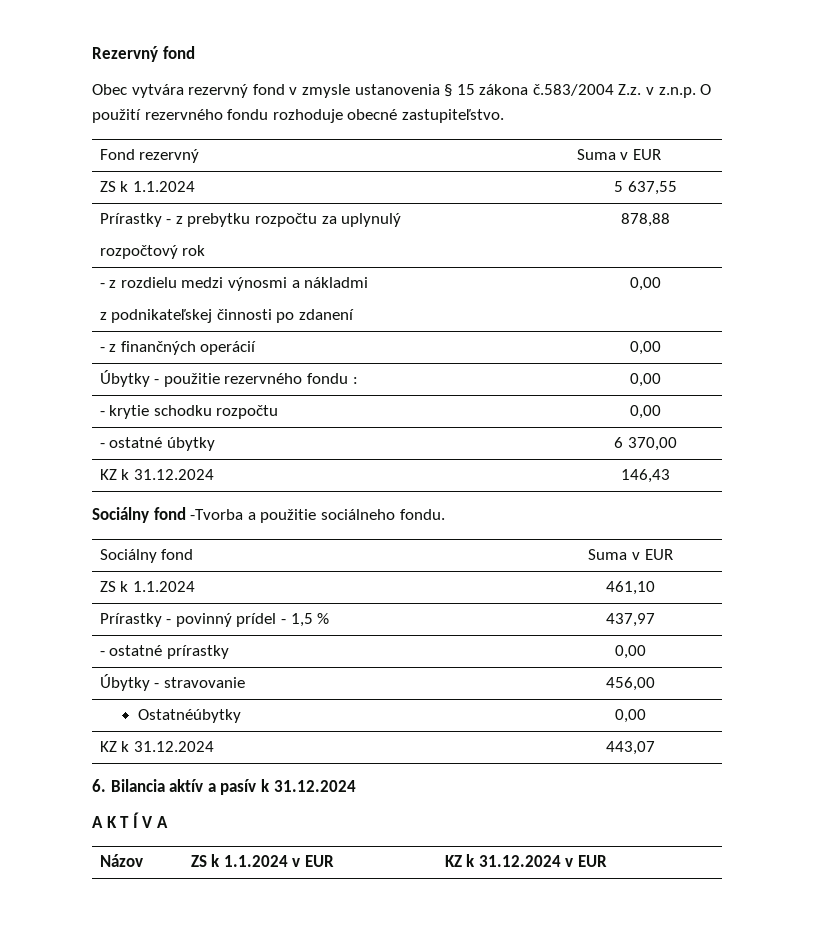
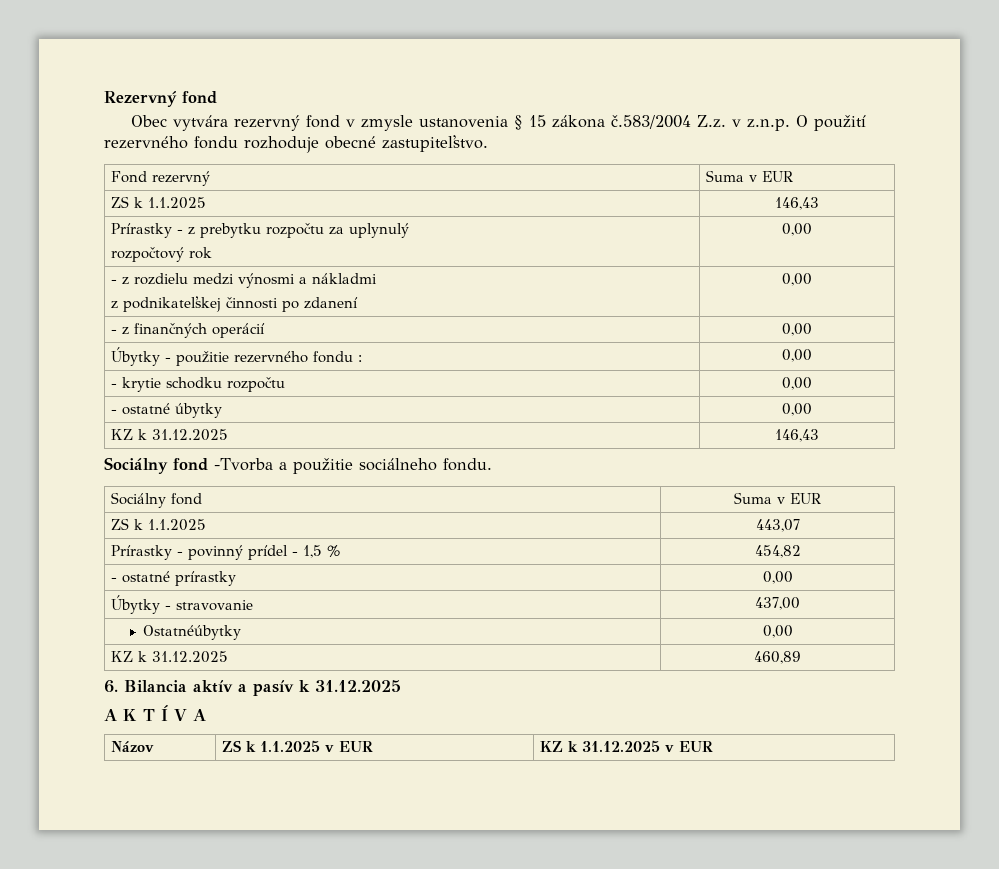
[132,181,195,192] [614,181,677,195] 1.1.2024 | 5 637,55 -> [148,197,207,209] [775,197,819,210] 1.1.2025 | 146,43
[621,213,670,227] 878,88 -> [782,223,812,236] 0,00
[614,437,677,451] [99,469,214,480] 6 370,00 // KZ k 31.12.2024 -> [782,403,812,416] [111,429,229,441] 0,00 // KZ k 31.12.2025
[132,581,195,592] [606,581,655,595] 1.1.2024 | 461,10 -> [148,519,207,531] [755,519,800,532] 1.1.2025 | 443,07
[606,613,655,627] 437,97 -> [754,545,801,558] 454,82
[606,677,655,691] 456,00 -> [755,597,800,610] 437,00
[133,741,214,752] [606,741,655,755] 31.12.2024 | 443,07 -> [152,651,229,663] [754,651,801,664] 31.12.2025 | 460,89
[273,780,356,792] 31.12.2024 -> [315,680,401,692] 31.12.2025
[223,855,288,867] 1.1.2024 -> [260,740,321,752] 1.1.2025
[478,855,561,867] 31.12.2024 -> [582,740,661,752] 31.12.2025

